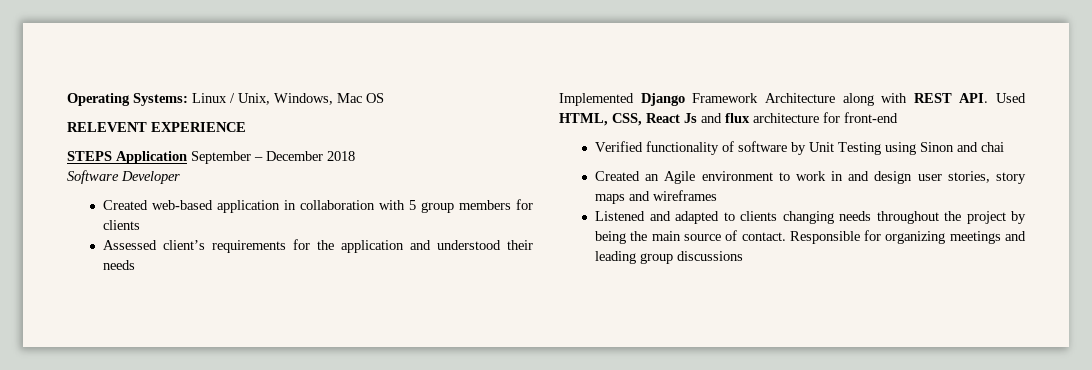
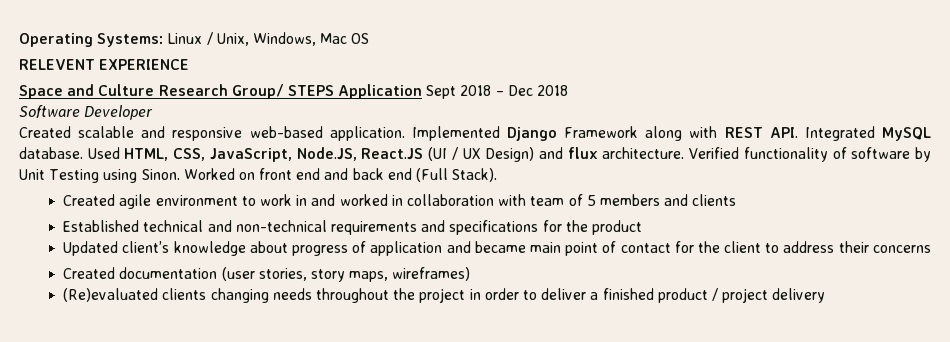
[67,151,355,164] [67,170,180,184] [103,199,533,213] [103,220,141,230] [103,239,533,253] [103,260,136,270] STEPS Application September – December 2018 // Software Developer // Created web-based application in collaboration with 5 group members for clients // Assessed client’s requirements for the application and understood their needs // -> [19,84,569,99] [19,105,154,120] [19,126,405,141] Space and Culture Research Group/ STEPS Application Sept 2018 – Dec 2018 // Software Developer // Created scalable and responsive web-based application.
[764,93,835,103] Architecture -> (639, 132) none
[996,93,1026,103] [559,112,898,126] Used HTML, CSS, React Js and flux architecture for front-end // -> [804,126,931,141] [19,147,685,162] Integrated MySQL database. Used HTML, CSS, JavaScript, Node.JS, React.JS (UI / UX Design) and flux architecture.
[920,142,1005,152] [595,171,696,184] Sinon and chai // Created an Agile -> [141,168,498,182] [63,194,152,209] Sinon. Worked on front end and back end (Full Stack). // Created agile
[874,171,1026,184] [595,190,718,204] [595,211,735,224] design user stories, story maps and wireframes // Listened and adapted to -> [339,194,737,206] [63,220,642,235] [63,241,931,256] [63,267,471,282] [63,288,159,302] worked in collaboration with team of 5 members and clients // Established technical and non-technical requirements and specifications for the product // Updated client’s knowledge about progress of application and became main point of contact for the client to address their concerns // Created documentation (user stories, story maps, wireframes) // (Re)evaluated
[1011,211,1026,224] [595,230,1026,244] [595,251,744,264] by being the main source of contact. Responsible for organizing meetings and leading group discussions -> [469,288,826,303] in order to deliver a finished product / project delivery

